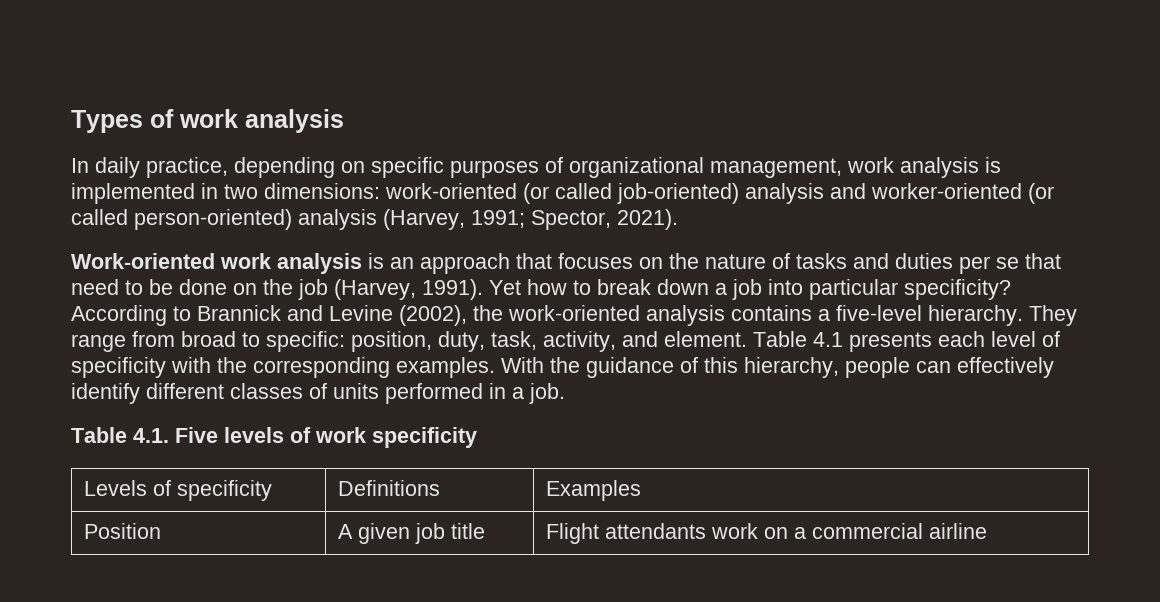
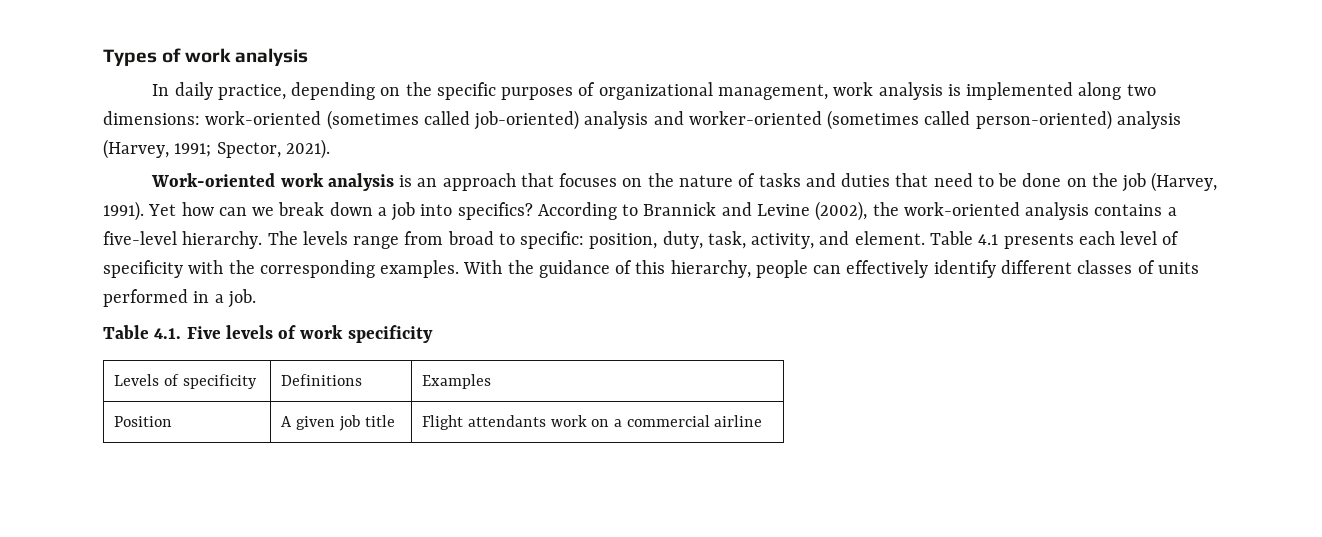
(365, 167) none -> [405,82,432,96] the
[201,183,218,199] in -> [1078,82,1122,100] along
[523,183,549,204] (or -> [326,110,419,130] (sometimes
[1028,183,1054,204] (or -> [827,110,920,130] (sometimes
[959,256,1019,274] per se -> (891, 180) none
[573,280,591,295] to -> [218,207,275,216] can we
[809,279,1011,300] particular specificity? -> [457,202,533,220] specifics?
[1029,305,1077,326] They -> [267,231,348,245] The levels

